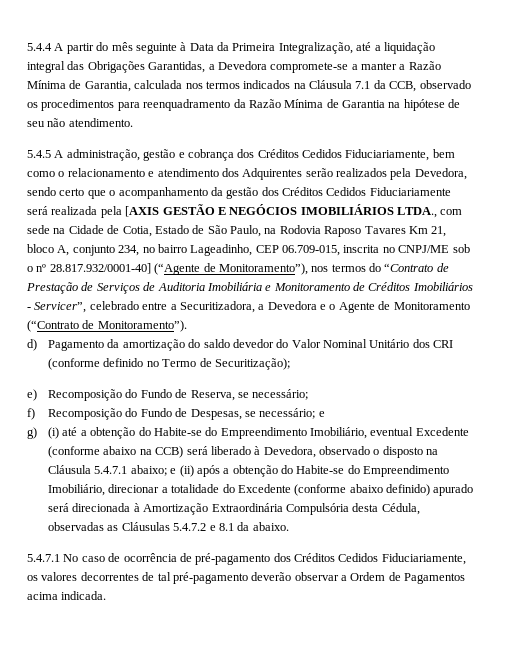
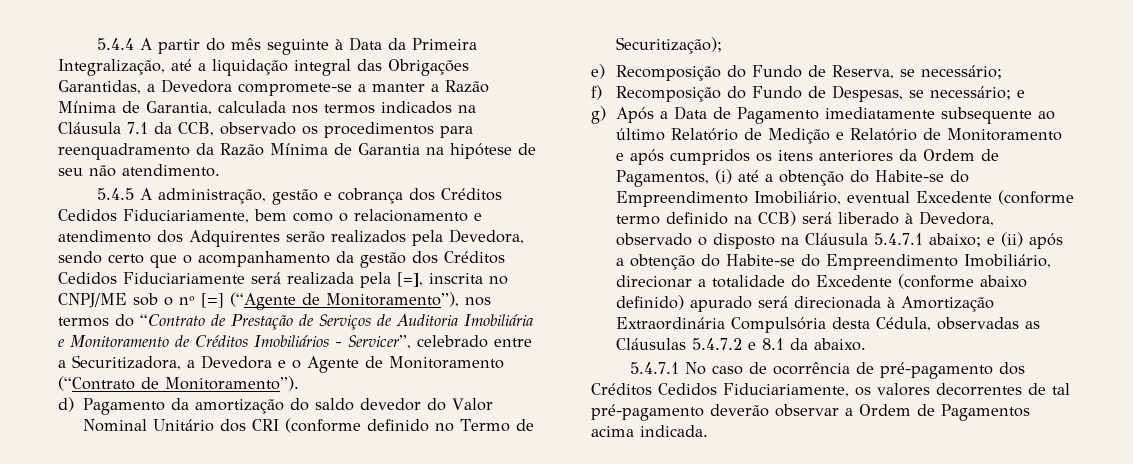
[125,204,463,218] [27,225,447,237] [27,244,340,256] [AXIS GESTÃO E NEGÓCIOS IMOBILIÁRIOS LTDA., com sede na Cidade de Cotia, Estado de São Paulo, na Rodovia Raposo Tavares Km 21, bloco A, conjunto 234, no bairro Lageadinho, CEP 06.709-015, -> [397,272,423,287] [=],
[49,263,151,274] 28.817.932/0001-40] -> [201,293,224,308] [=]
(37, 433) none -> [615,106,1055,124] [615,128,1062,144] [615,149,999,165] [615,170,709,187] Após a Data de Pagamento imediatamente subsequente ao último Relatório de Medição e Relatório de Monitoramento e após cumpridos os itens anteriores da Ordem de Pagamentos,
[103,446,137,455] abaixo -> [615,212,728,225] termo definido

